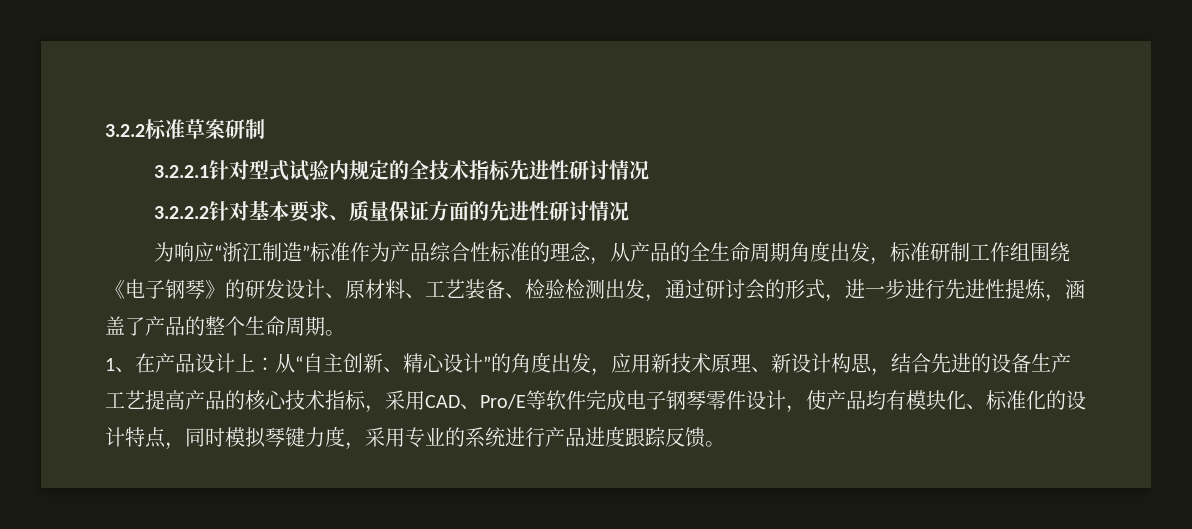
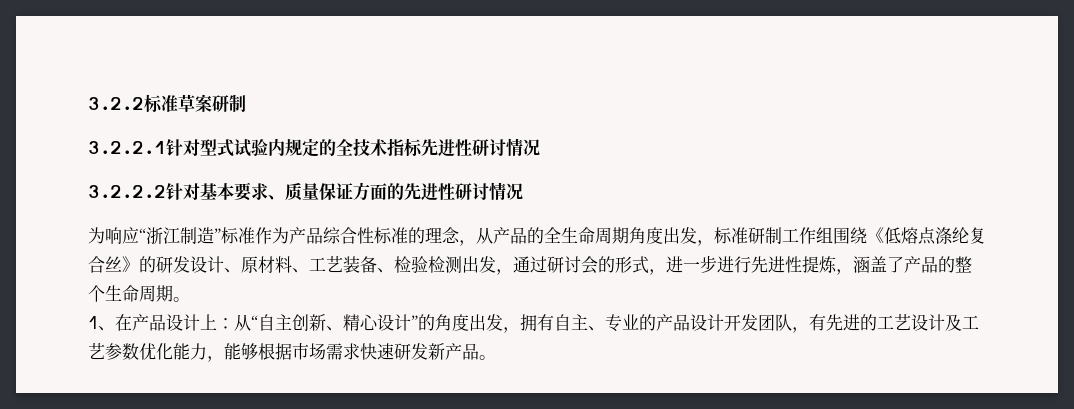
[125,279,205,299] 电子钢琴 -> [884,227,986,245] [88,256,122,273] 低熔点涤纶复合丝
[611,353,1071,376] [105,390,1086,413] [105,426,705,450] 应用新技术原理、新设计构思，结合先进的设备生产工艺提高产品的核心技术指标，采用CAD、Pro/E等软件完成电子钢琴零件设计，使产品均有模块化、标准化的设计特点，同时模拟琴键力度，采用专业的系统进行产品进度跟踪反馈 -> [520,314,979,333] [88,343,479,362] 拥有自主、专业的产品设计开发团队，有先进的工艺设计及工艺参数优化能力，能够根据市场需求快速研发新产品

